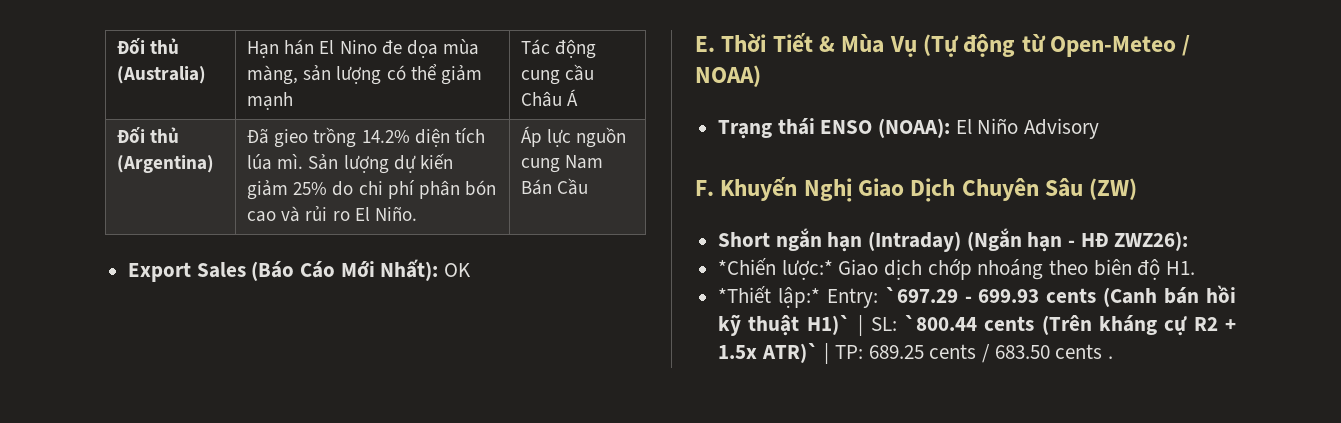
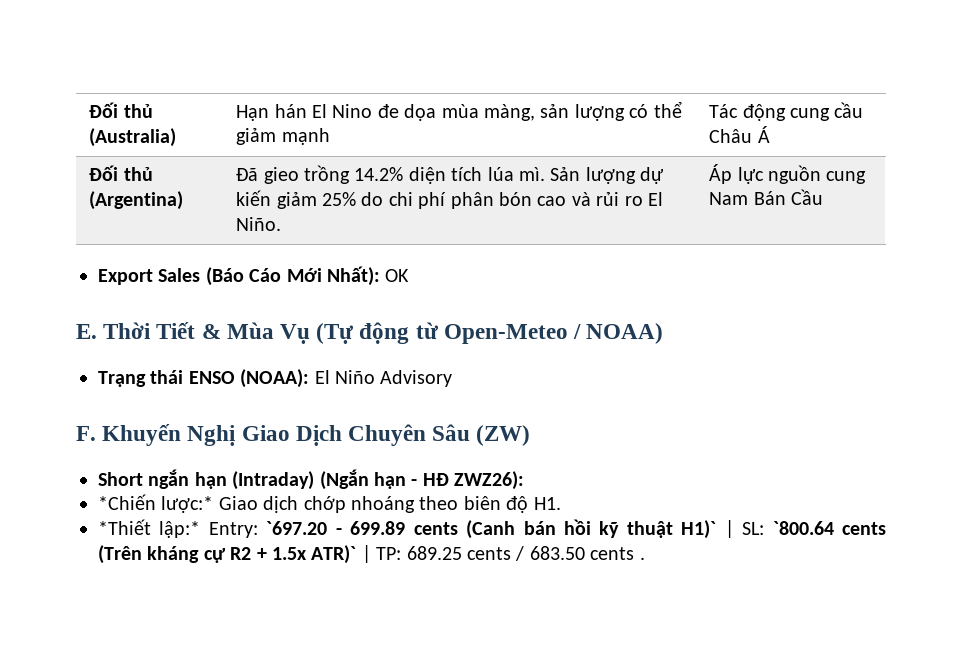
[884,287,1040,303] `697.29 - 699.93 -> [266,521,406,535] `697.20 - 699.89
[903,315,977,331] `800.44 -> [772,521,834,535] `800.64

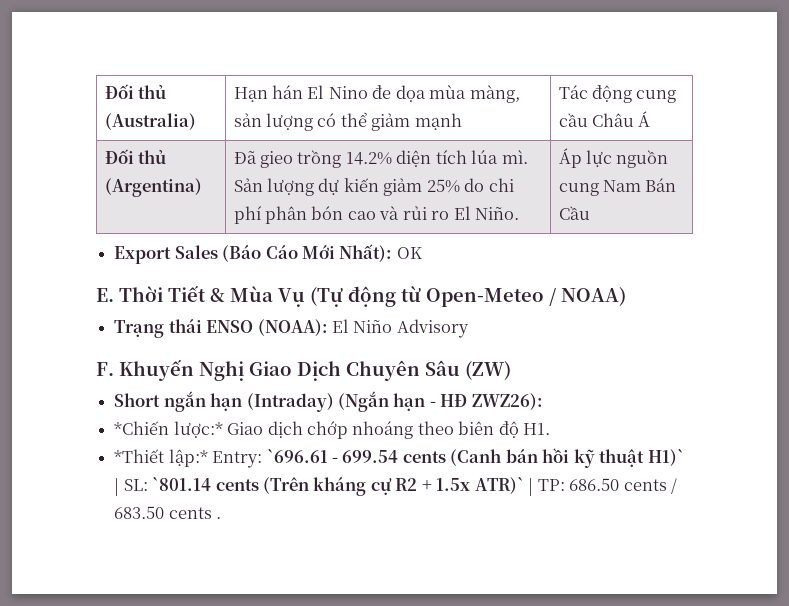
[266,521,406,535] `697.20 - 699.89 -> [266,449,399,463] `696.61 - 699.54
[772,521,834,535] `800.64 -> [152,477,212,491] `801.14
[406,546,462,560] 689.25 -> [569,478,620,491] 686.50

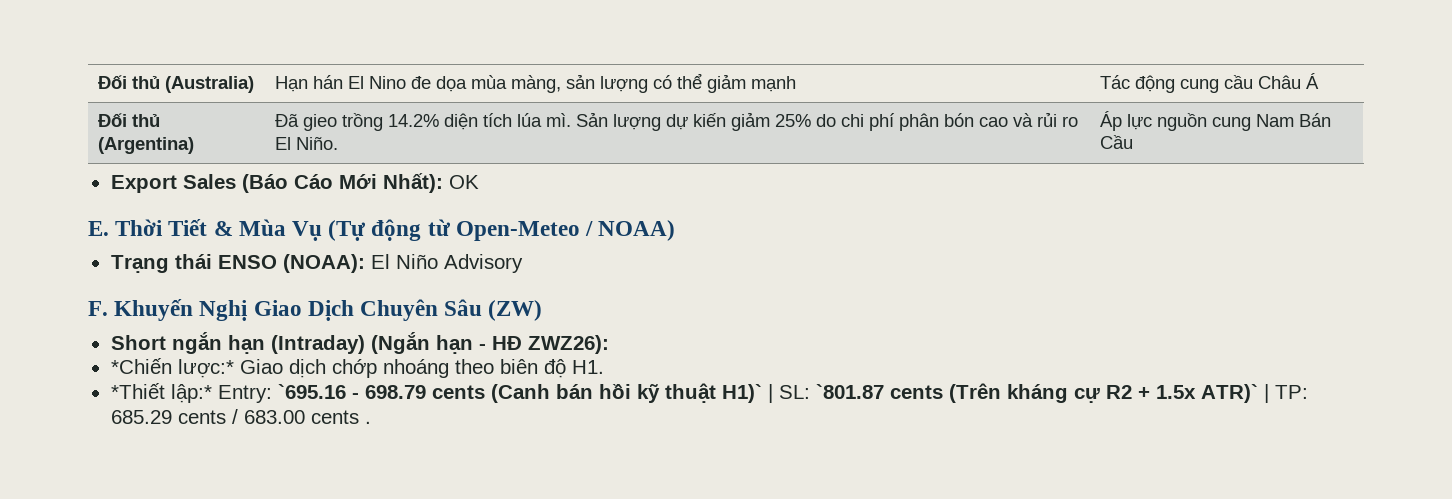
[266,449,399,463] `696.61 - 699.54 -> [277,384,426,399] `695.16 - 698.79
[152,477,212,491] `801.14 -> [815,384,884,399] `801.87
[569,478,620,491] 686.50 -> [110,410,172,424] 685.29
[114,506,165,519] 683.50 -> [243,410,305,424] 683.00

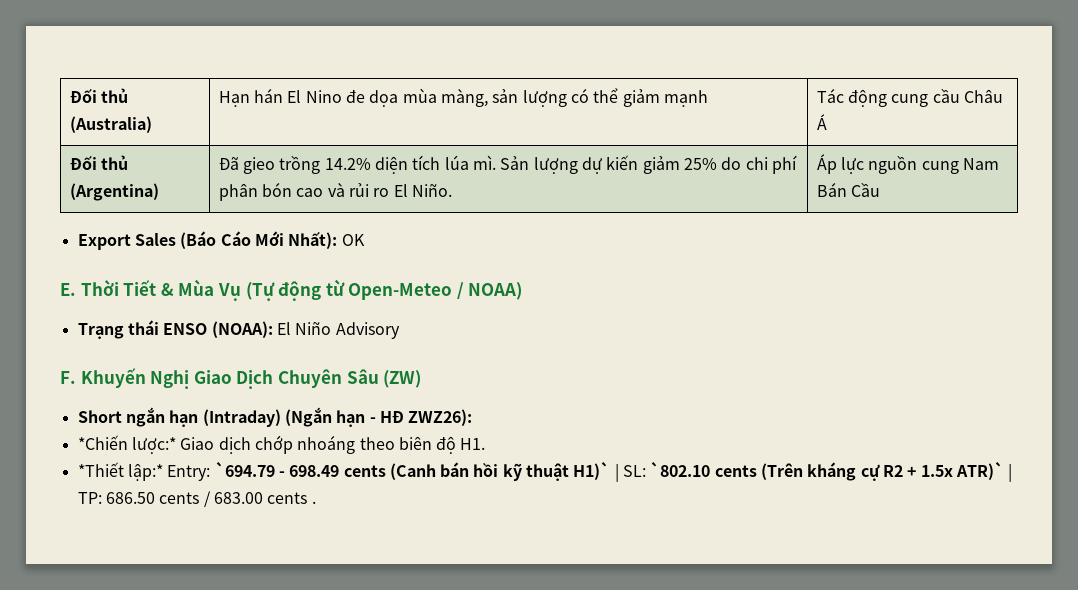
[277,384,426,399] `695.16 - 698.79 -> [214,462,340,477] `694.79 - 698.49
[815,384,884,399] `801.87 -> [650,462,711,477] `802.10
[110,410,172,424] 685.29 -> [105,492,155,504] 686.50

